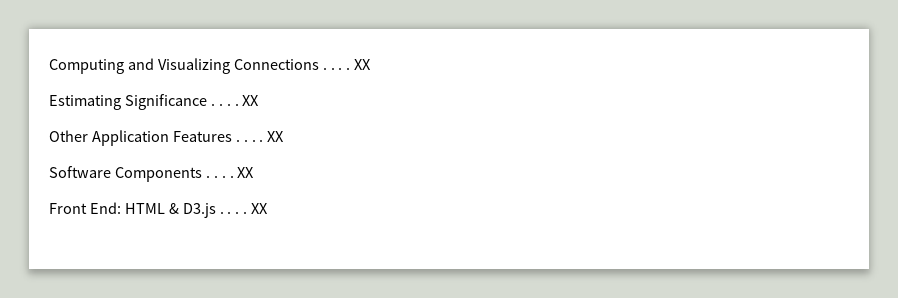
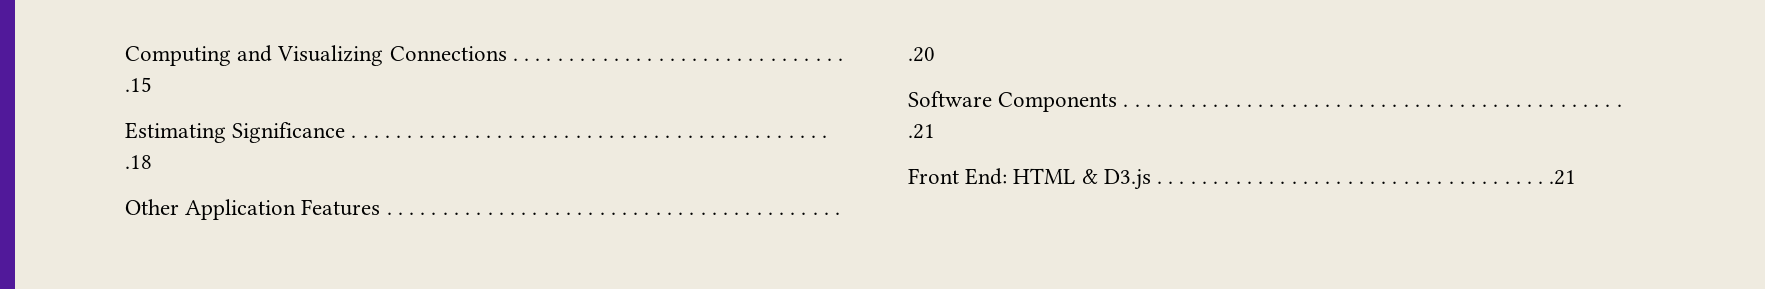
[354,59,372,70] XX -> [557,58,843,61] [125,77,152,92] . . . . . . . . . . . . . . . . . . . . . . . . . . .15
[242,95,260,106] XX -> [396,135,828,138] [125,155,152,169] . . . . . . . . . . . . . . . . . . . . . . . . . . . . . . . . . . . . . . . .18
[267,131,285,142] XX -> [431,212,841,215] [908,47,935,62] . . . . . . . . . . . . . . . . . . . . . . . . . . . . . . . . . . . . . .20
[237,167,255,178] XX -> [1168,104,1622,107] [908,124,935,139] . . . . . . . . . . . . . . . . . . . . . . . . . . . . . . . . . . . . . . . . . .21
[251,203,269,214] XX -> [1201,170,1577,185] . . . . . . . . . . . . . . . . . . . . . . . . . . . . . . . .21

